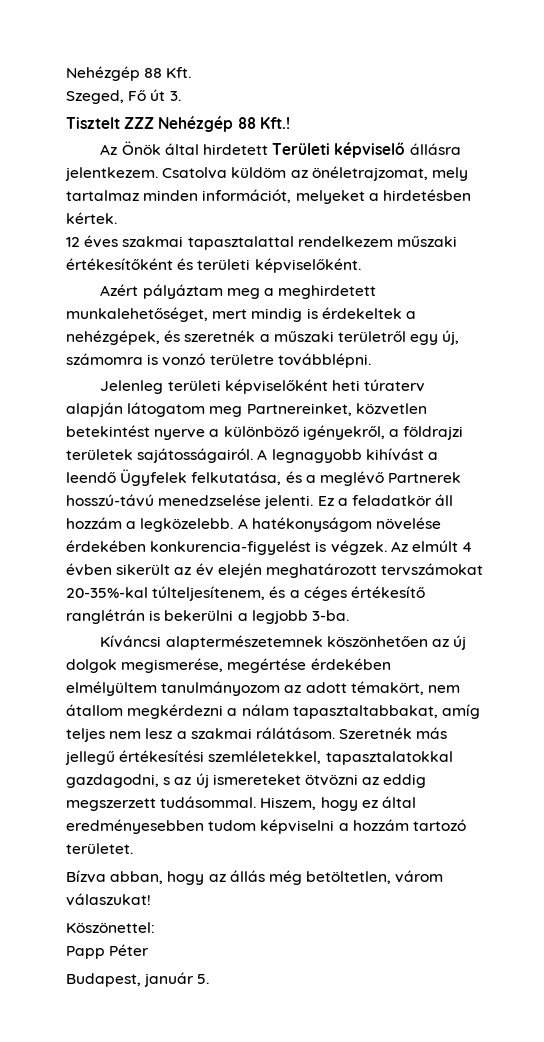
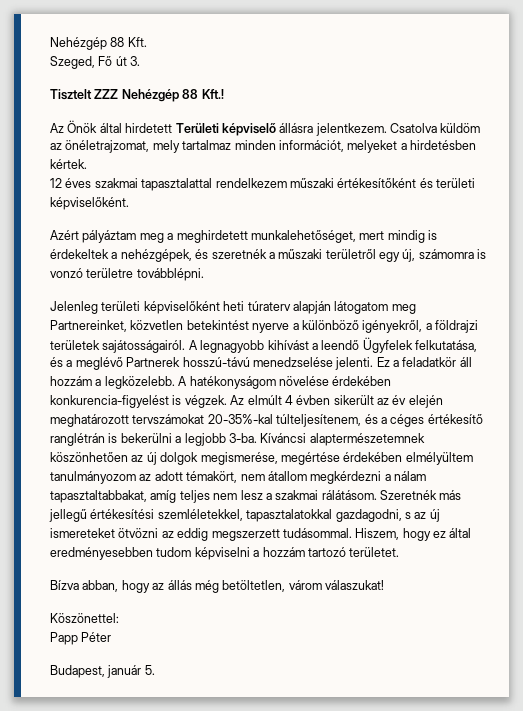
(349, 615) // -> (257, 438) none

